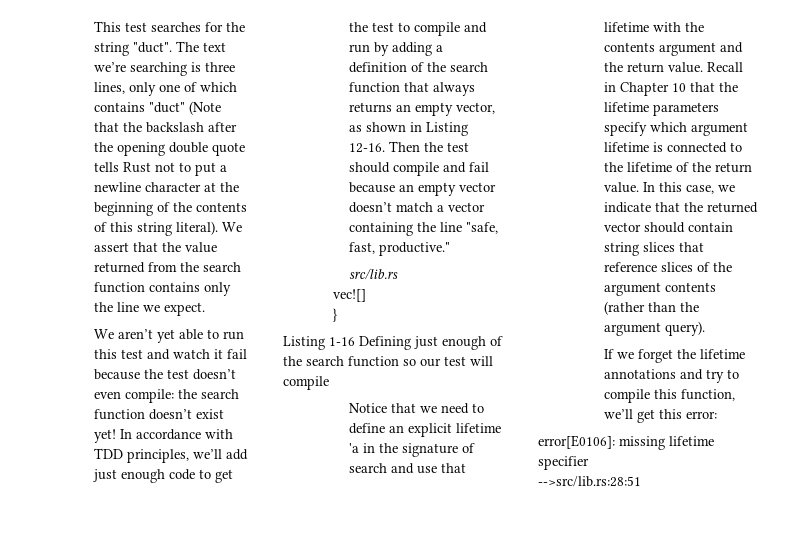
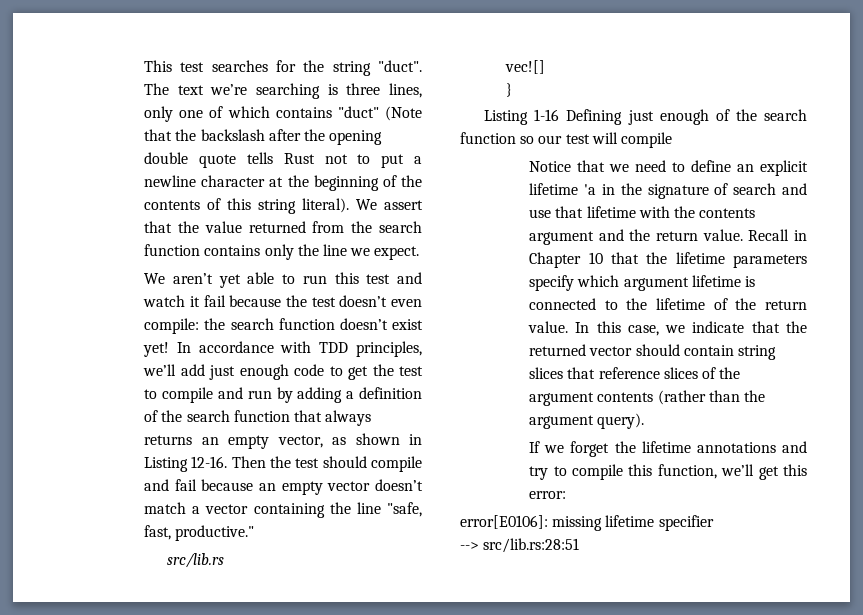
[538,476,641,487] -->src/lib.rs:28:51 -> [460,538,580,553] --> src/lib.rs:28:51

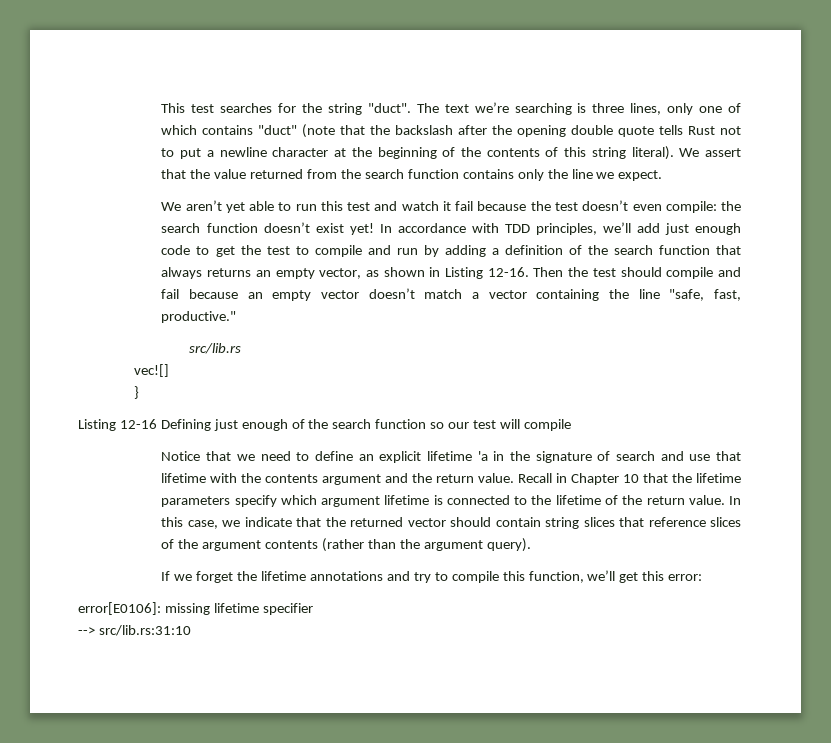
[385,106,422,121] (Note -> [302,124,336,138] (note
[534,109,560,121] 1-16 -> [119,419,157,429] 12-16
[483,538,580,553] src/lib.rs:28:51 -> [98,625,191,636] src/lib.rs:31:10

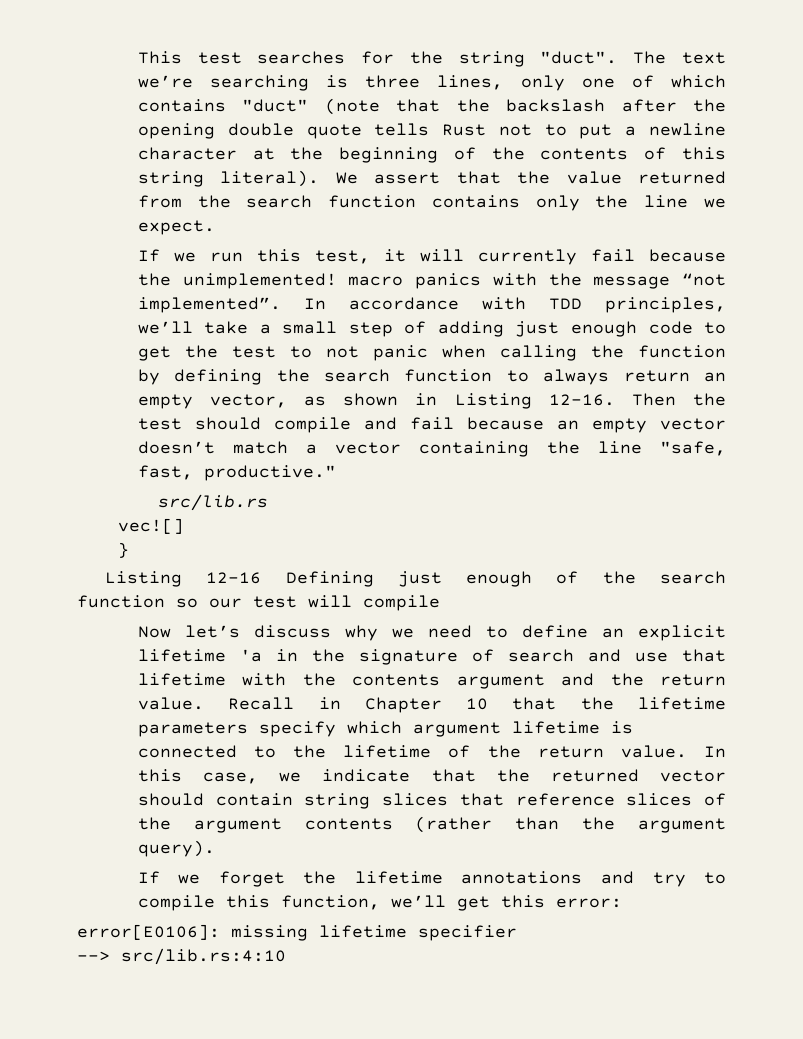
[161,200,741,213] [161,222,374,235] We aren’t yet able to run this test and watch it fail because the test doesn’t even compile: the search function doesn’t exist yet! -> [137,249,727,265] [137,273,727,289] [137,297,281,313] If we run this test, it will currently fail because the unimplemented! macro panics with the message “not implemented”.
[636,223,660,233] add -> [204,321,504,337] take a small step of adding
[314,245,742,257] [161,267,252,279] compile and run by adding a definition of the search function that always returns -> [325,345,727,361] [137,369,690,385] not panic when calling the function by defining the search function to always return
[161,451,232,461] Notice that -> [137,625,378,641] Now let’s discuss why
[98,625,191,636] src/lib.rs:31:10 -> [121,948,286,965] src/lib.rs:4:10

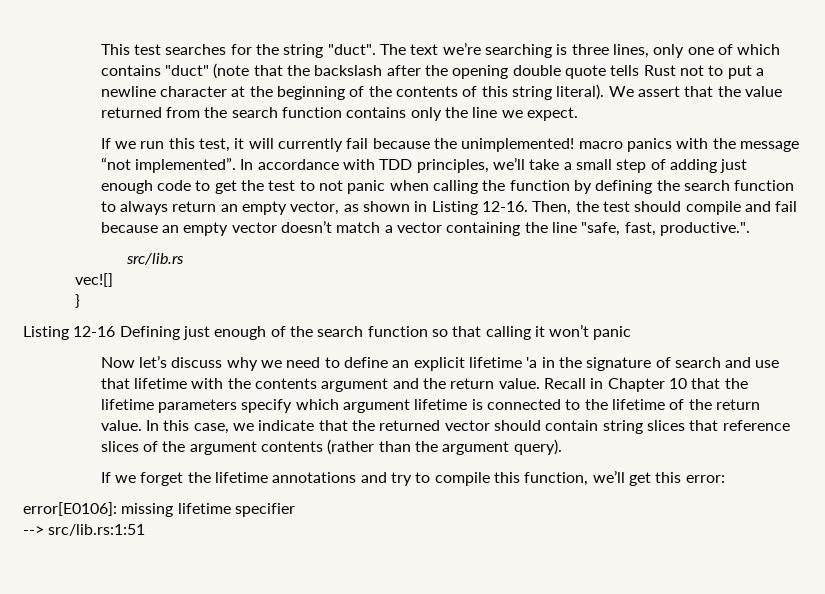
[631,393,676,406] Then -> [532,201,572,215] Then,
[203,465,336,481] productive." -> [659,222,750,236] productive.".
[209,595,440,611] our test will compile -> [452,324,632,340] that calling it won’t panic
[121,948,286,965] src/lib.rs:4:10 -> [48,524,146,536] src/lib.rs:1:51

